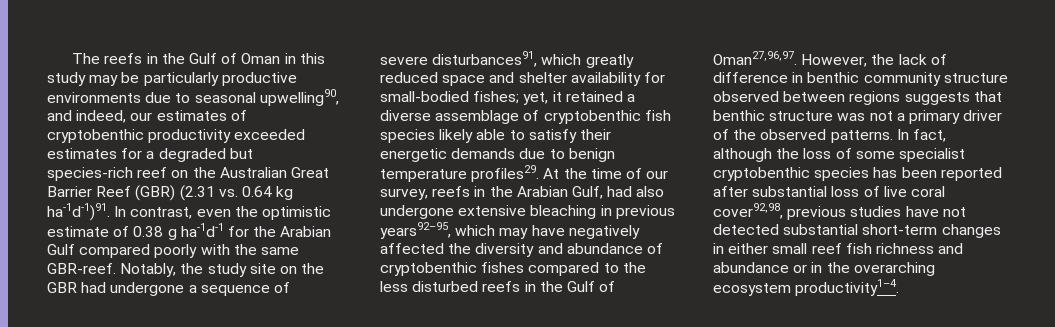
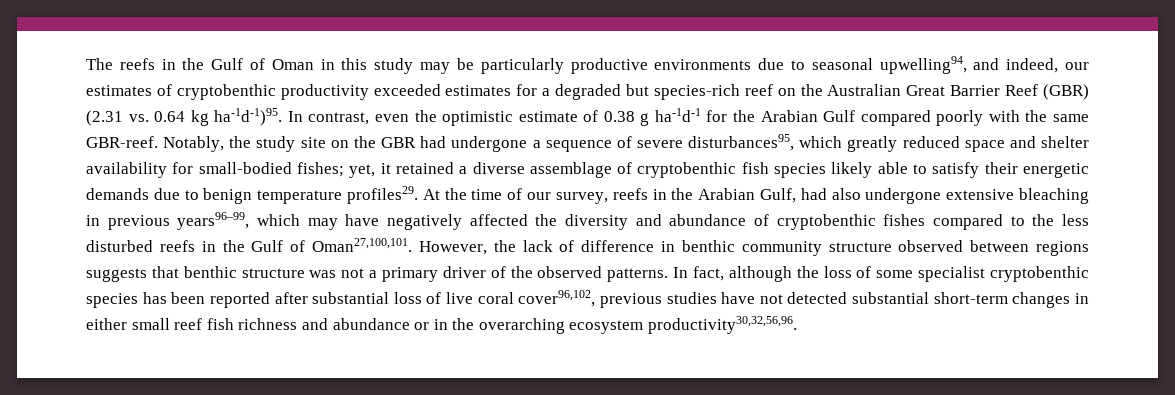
[259,89,339,106] upwelling90, -> [879,56,967,74] upwelling94,
[47,203,110,221] ha-1d-1)91. -> [214,108,283,126] ha-1d-1)95.
[432,51,538,67] disturbances91, -> [688,134,795,151] disturbances95,
[380,222,451,239] years92–95, -> [177,212,250,230] years96–99,
[713,51,797,65] Oman27,96,97. -> [312,238,412,252] Oman27,100,101.
[713,203,783,219] cover92,98, -> [518,290,596,307] cover96,102,
[795,279,900,296] productivity1–4. -> [648,316,798,334] productivity30,32,56,96.

